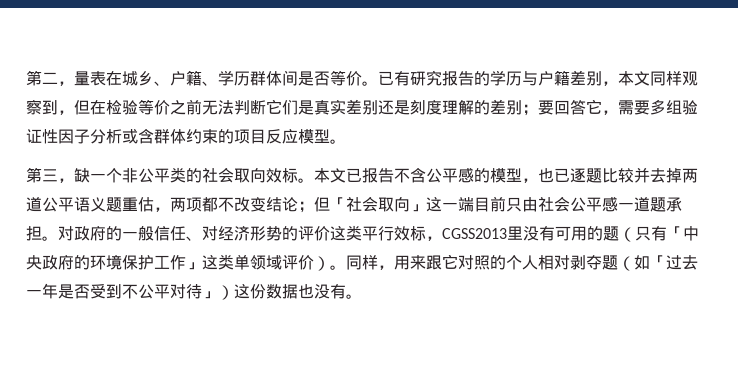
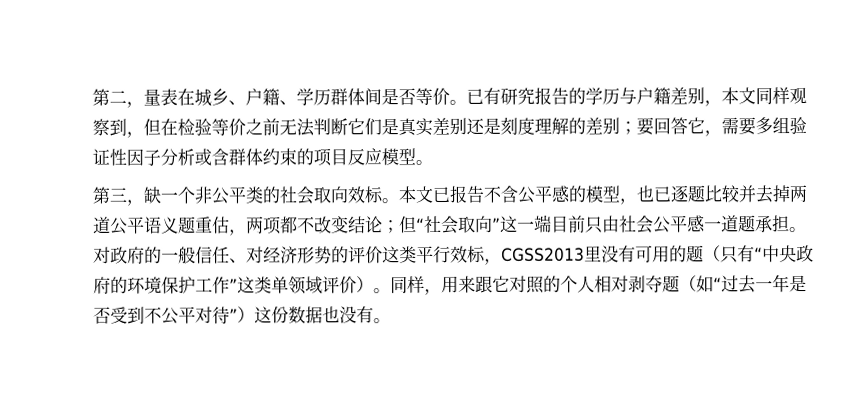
[330,196,426,212] 「社会取向」 -> [416,215,501,234] “社会取向”
[667,226,683,239] 「 -> [754,247,763,261] “
[186,262,202,270] 」 -> [229,278,238,292] ”
[650,255,666,268] 「 -> [713,277,722,291] “
[202,291,218,299] 」 -> [229,308,238,322] ”

